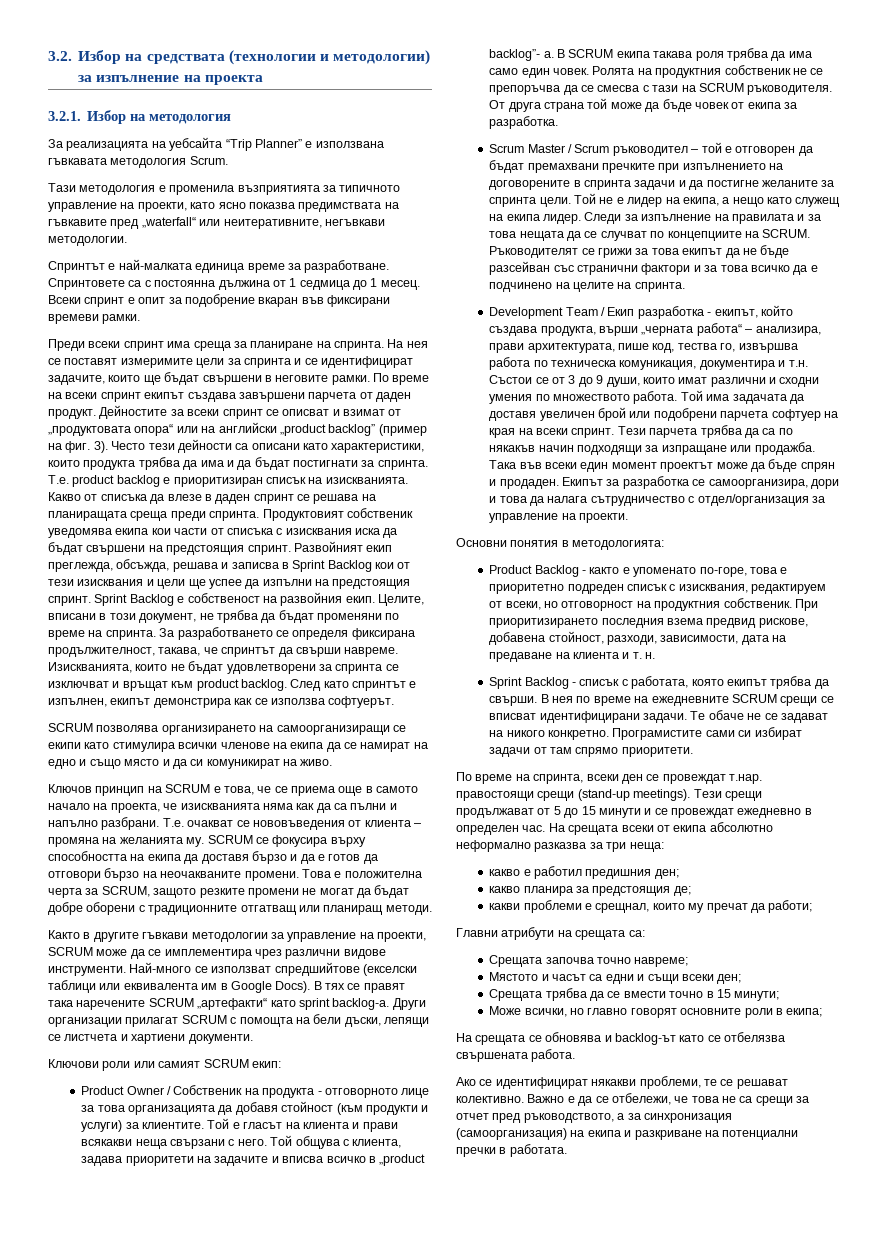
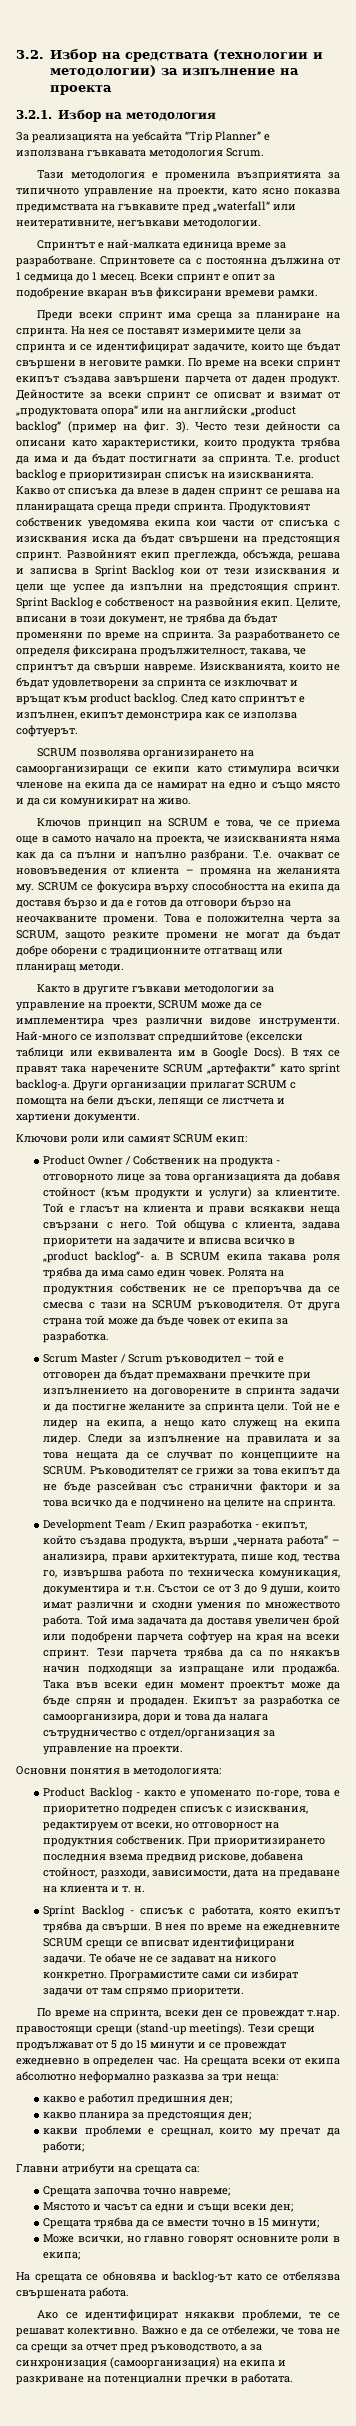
[673,886,691,896] де; -> [228,2112,252,2120] ден;

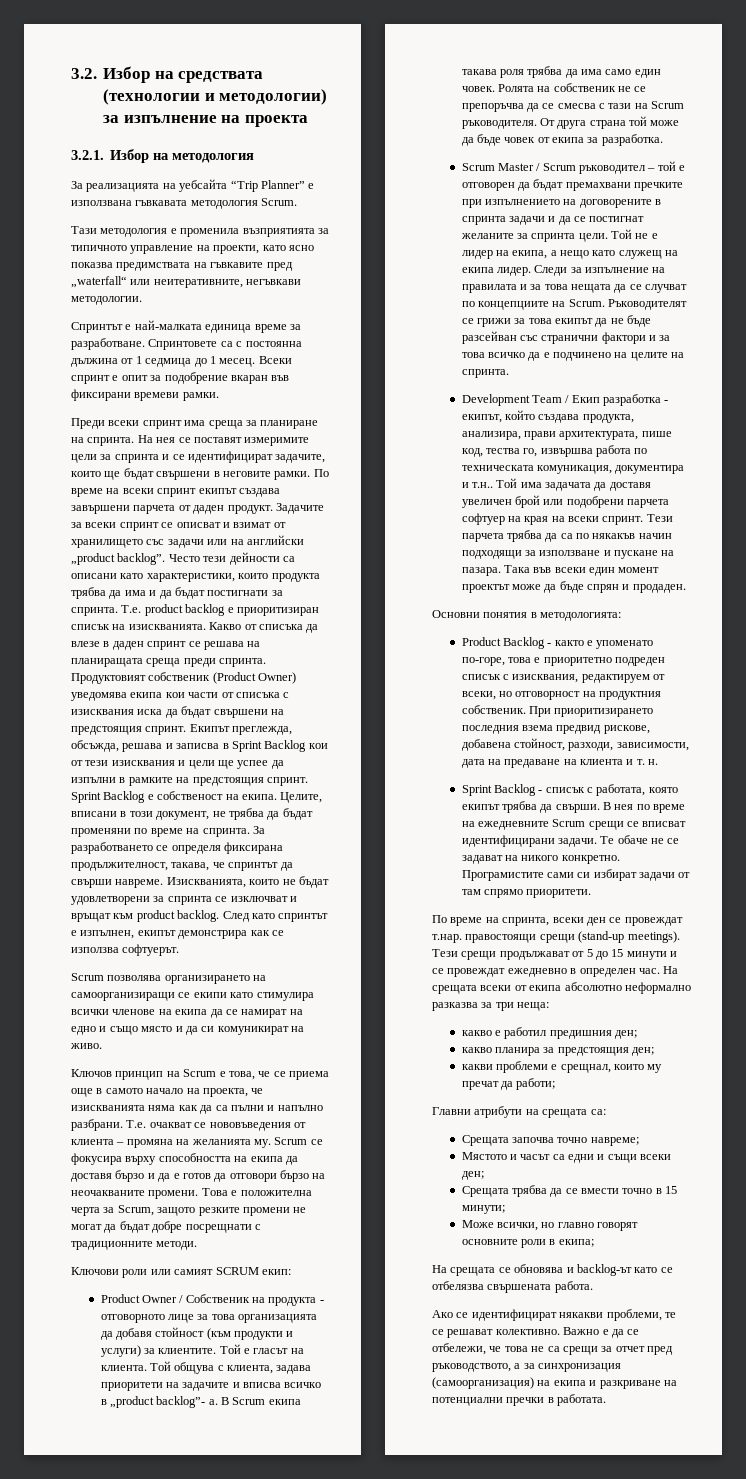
[16,389,84,400] Дейностите -> [275,503,324,514] Задачите
[16,405,138,417] „продуктовата опора“ -> [71,539,204,548] хранилището със задачи
[15,421,189,433] backlog” (пример на фиг. 3). -> [117,553,166,565] backlog”.
(82, 522) none -> [212,672,297,684] (Product Owner)
[66,549,170,559] Развойният екип -> [189,724,230,732] Екипът
(184, 587) none -> [119,777,173,786] в рамките
[194,597,293,609] развойния екип. -> [241,794,277,800] екипа.
[37,748,78,757] SCRUM -> [71,973,104,981] Scrum
[167,818,208,827] SCRUM -> [183,1069,217,1077] Scrum
[37,882,78,891] SCRUM -> [274,1137,308,1145] Scrum
[16,930,58,940] SCRUM, -> [117,1205,154,1216] Scrum,
[51,945,98,957] оборени -> [185,1224,252,1233] посрещнати
[204,948,283,956] [16,964,124,973] [37,984,275,995] [16,1000,262,1011] [16,1018,340,1027] [16,1031,303,1043] [16,1047,340,1059] [16,1063,340,1075] [15,1079,296,1091] [16,1095,285,1106] [16,1114,140,1123] отгатващ или планиращ методи. // Както в другите гъвкави методологии за управление на проекти, SCRUM може да се имплементира чрез различни видове инструменти. Най-много се използват спредшийтове (екселски таблици или еквивалента им в Google Docs). В тях се правят така наречените SCRUM „артефакти“ като sprint backlog-а. Други организации прилагат SCRUM с помощта на бели дъски, лепящи се листчета и хартиени документи. -> [156,1241,198,1250] методи.
[143,1206,340,1215] [43,1222,149,1231] клиента и прави всякакви неща свързани с него. -> [100,1365,147,1371] клиента.
[180,1252,221,1261] SCRUM -> [232,1397,266,1405] Scrum
[43,1286,114,1295] продуктния -> (551, 89) none
[152,1300,193,1309] SCRUM -> [651,101,685,109] Scrum
[71,1404,126,1411] постигне -> [574,216,645,222] се постигнат
[43,1466,87,1475] SCRUM. -> [568,299,605,307] Scrum.
[189,1535,340,1547] върши „черната работа“ – -> (634, 418) none
[187,1570,254,1577] техническа -> [461,465,534,471] техническата
[134,1584,340,1595] [43,1602,340,1611] [43,1615,84,1627] т.н. Състои се от 3 до 9 души, които имат различни и сходни умения по множеството работа. -> [471,482,493,488] т.н..
[179,1663,340,1675] изпращане или продажба. -> [539,550,675,559] [461,567,501,576] използване и пускане на пазара.
[193,1695,340,1707] [43,1714,269,1723] [43,1728,276,1739] [43,1746,184,1755] Екипът за разработка се самоорганизира, дори и това да налага сътрудничество с отдел/организация за управление на проекти. -> (686, 588) none
[43,1938,84,1947] SCRUM -> [552,819,586,827] Scrum

